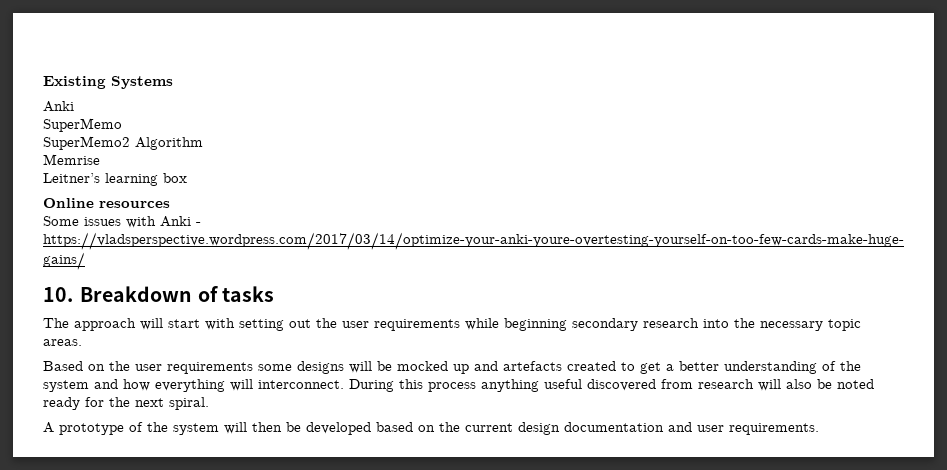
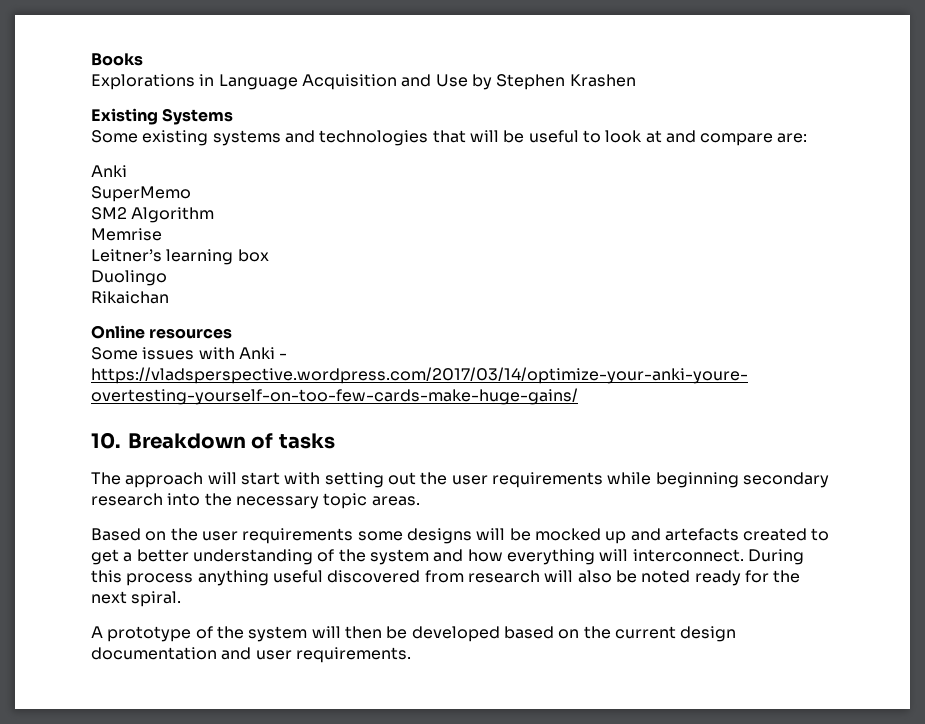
[43,76,173,89] Existing Systems -> [91,53,143,66] [91,74,636,90] [91,108,234,125] [91,130,808,146] Books // Explorations in Language Acquisition and Use by Stephen Krashen // Existing Systems // Some existing systems and technologies that will be useful to look at and compare are:
[43,136,130,150] SuperMemo2 -> [91,207,127,220] SM2
(187, 178) none -> [91,270,167,286] [91,291,169,304] // Duolingo // Rikaichan

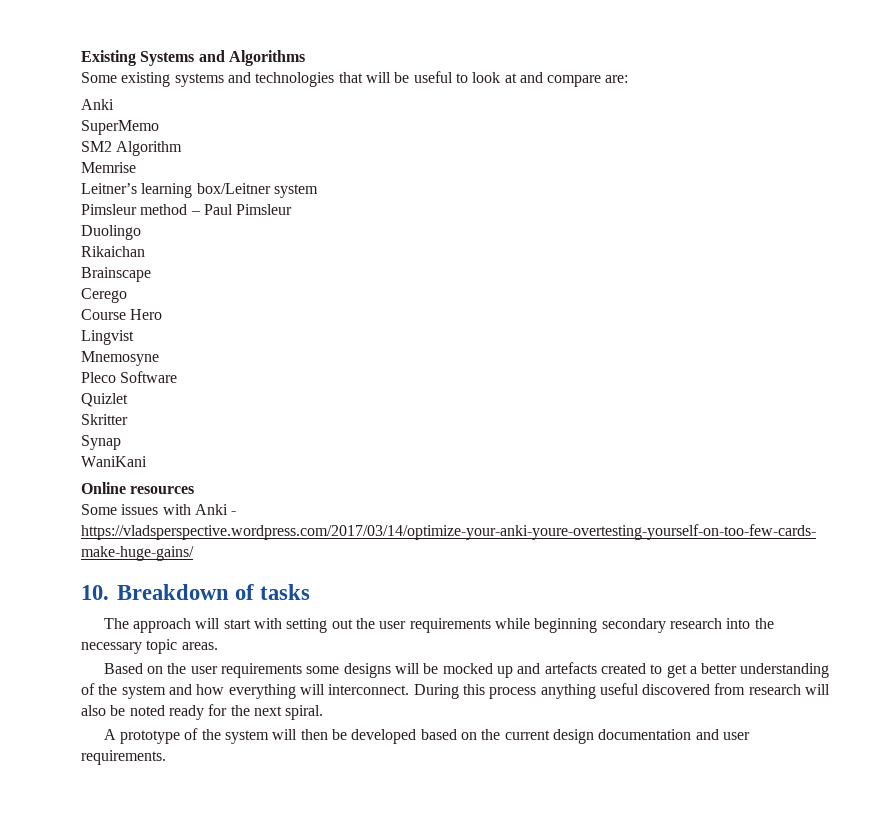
[91,53,143,66] [91,74,636,90] Books // Explorations in Language Acquisition and Use by Stephen Krashen // -> (81, 58) none
(234, 116) none -> [198,50,305,66] and Algorithms
[237,249,269,262] [91,270,167,286] [91,291,169,304] box // Duolingo // Rikaichan -> [196,183,318,198] [81,204,293,215] [81,225,141,240] [81,246,145,257] [81,267,151,282] [81,288,127,303] [81,309,163,320] [81,330,134,345] [81,351,159,366] [81,371,178,383] [81,393,128,407] [81,414,128,425] [81,435,121,450] [81,456,147,467] box/Leitner system // Pimsleur method – Paul Pimsleur // Duolingo // Rikaichan // Brainscape // Cerego // Course Hero // Lingvist // Mnemosyne // Pleco Software // Quizlet // Skritter // Synap // WaniKani

